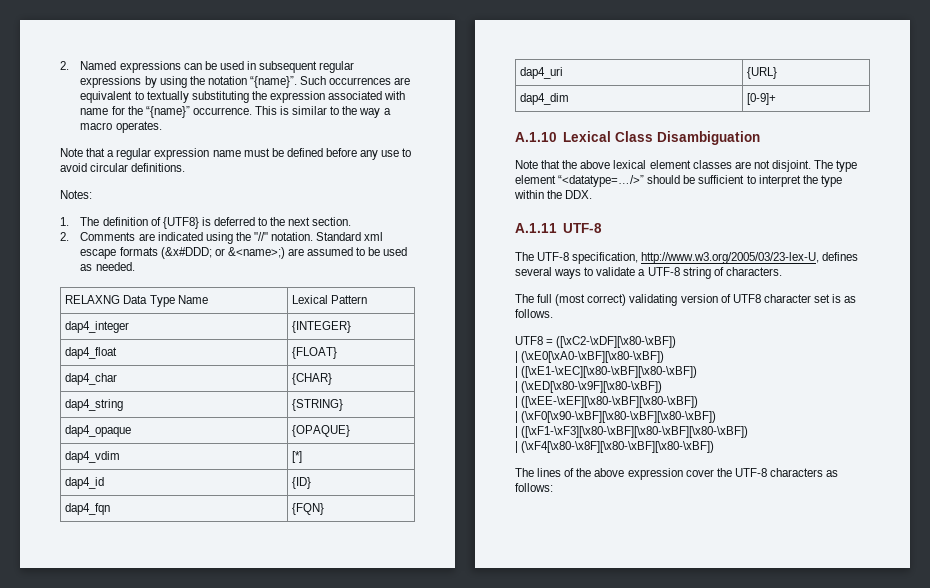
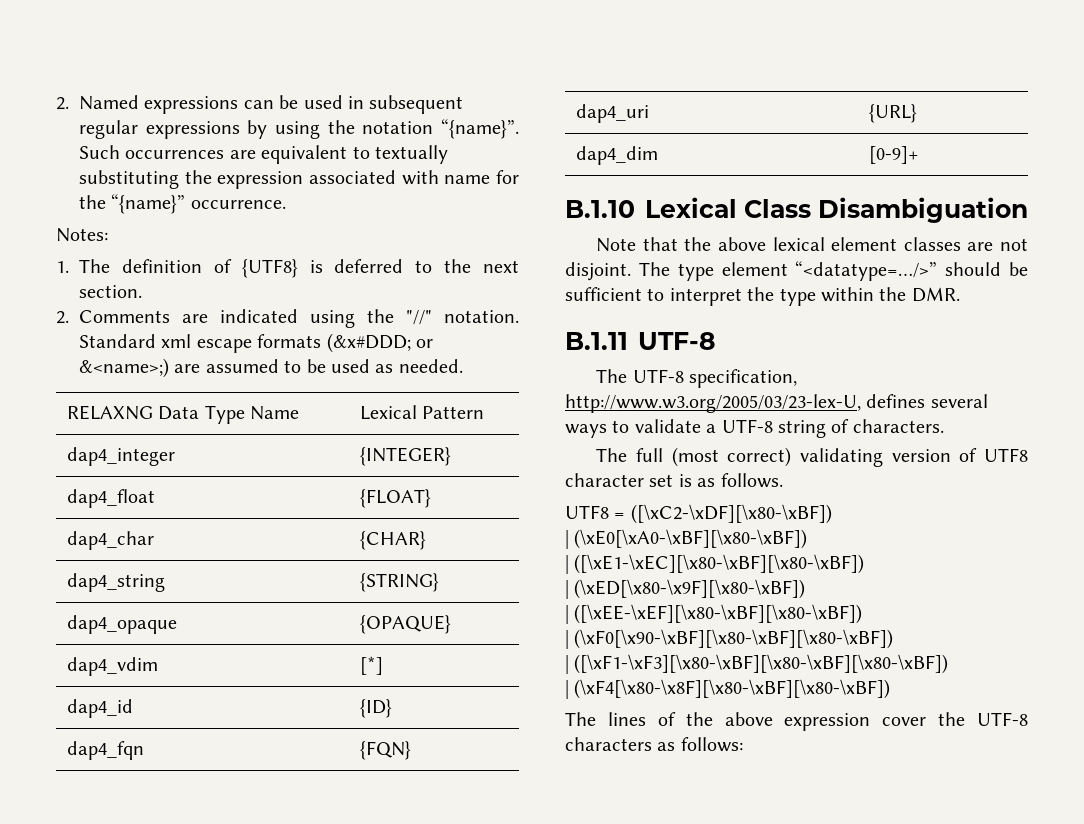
[254,106,391,118] [80,121,162,133] [60,148,412,160] [60,163,186,172] This is similar to the way a macro operates. // Note that a regular expression name must be defined before any use to avoid circular definitions. -> (286, 204) none
[515,132,557,142] A.1.10 -> [565,200,635,218] B.1.10
[565,190,593,199] [515,223,557,233] DDX. // A.1.11 -> [911,287,960,302] [565,332,628,350] DMR. // B.1.11

